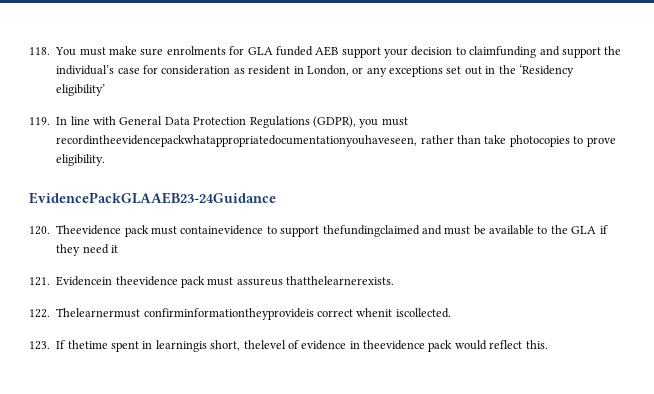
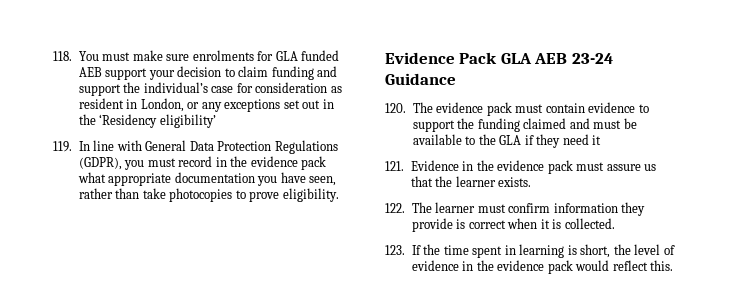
[469,46,537,58] claimfunding -> [238,66,314,80] claim funding
[56,135,418,147] recordintheevidencepackwhatappropriatedocumentationyouhaveseen, -> [178,156,327,170] [77,172,337,186] record in the evidence pack what appropriate documentation you have seen,
[29,192,276,204] [29,225,420,237] EvidencePackGLAAEB23-24Guidance // 120. Theevidence pack must containevidence to support thefundingclaimed -> [385,52,613,64] [385,73,456,85] [385,102,649,116] [412,118,567,132] Evidence Pack GLA AEB 23-24 Guidance // 120. The evidence pack must contain evidence to support the funding claimed
[56,276,395,288] [29,308,451,320] [29,340,286,352] Evidencein theevidence pack must assureus thatthelearnerexists. // 122. Thelearnermust confirminformationtheyprovideis correct whenit iscollected. // 123. If thetime spent in learningis short, thelevel -> [410,160,657,174] [410,176,532,187] [385,202,646,216] [411,218,615,232] [385,244,661,258] Evidence in the evidence pack must assure us that the learner exists. // 122. The learner must confirm information they provide is correct when it is collected. // 123. If the time spent in learning is short, the level
[363,340,425,350] theevidence -> [476,260,545,271] the evidence

